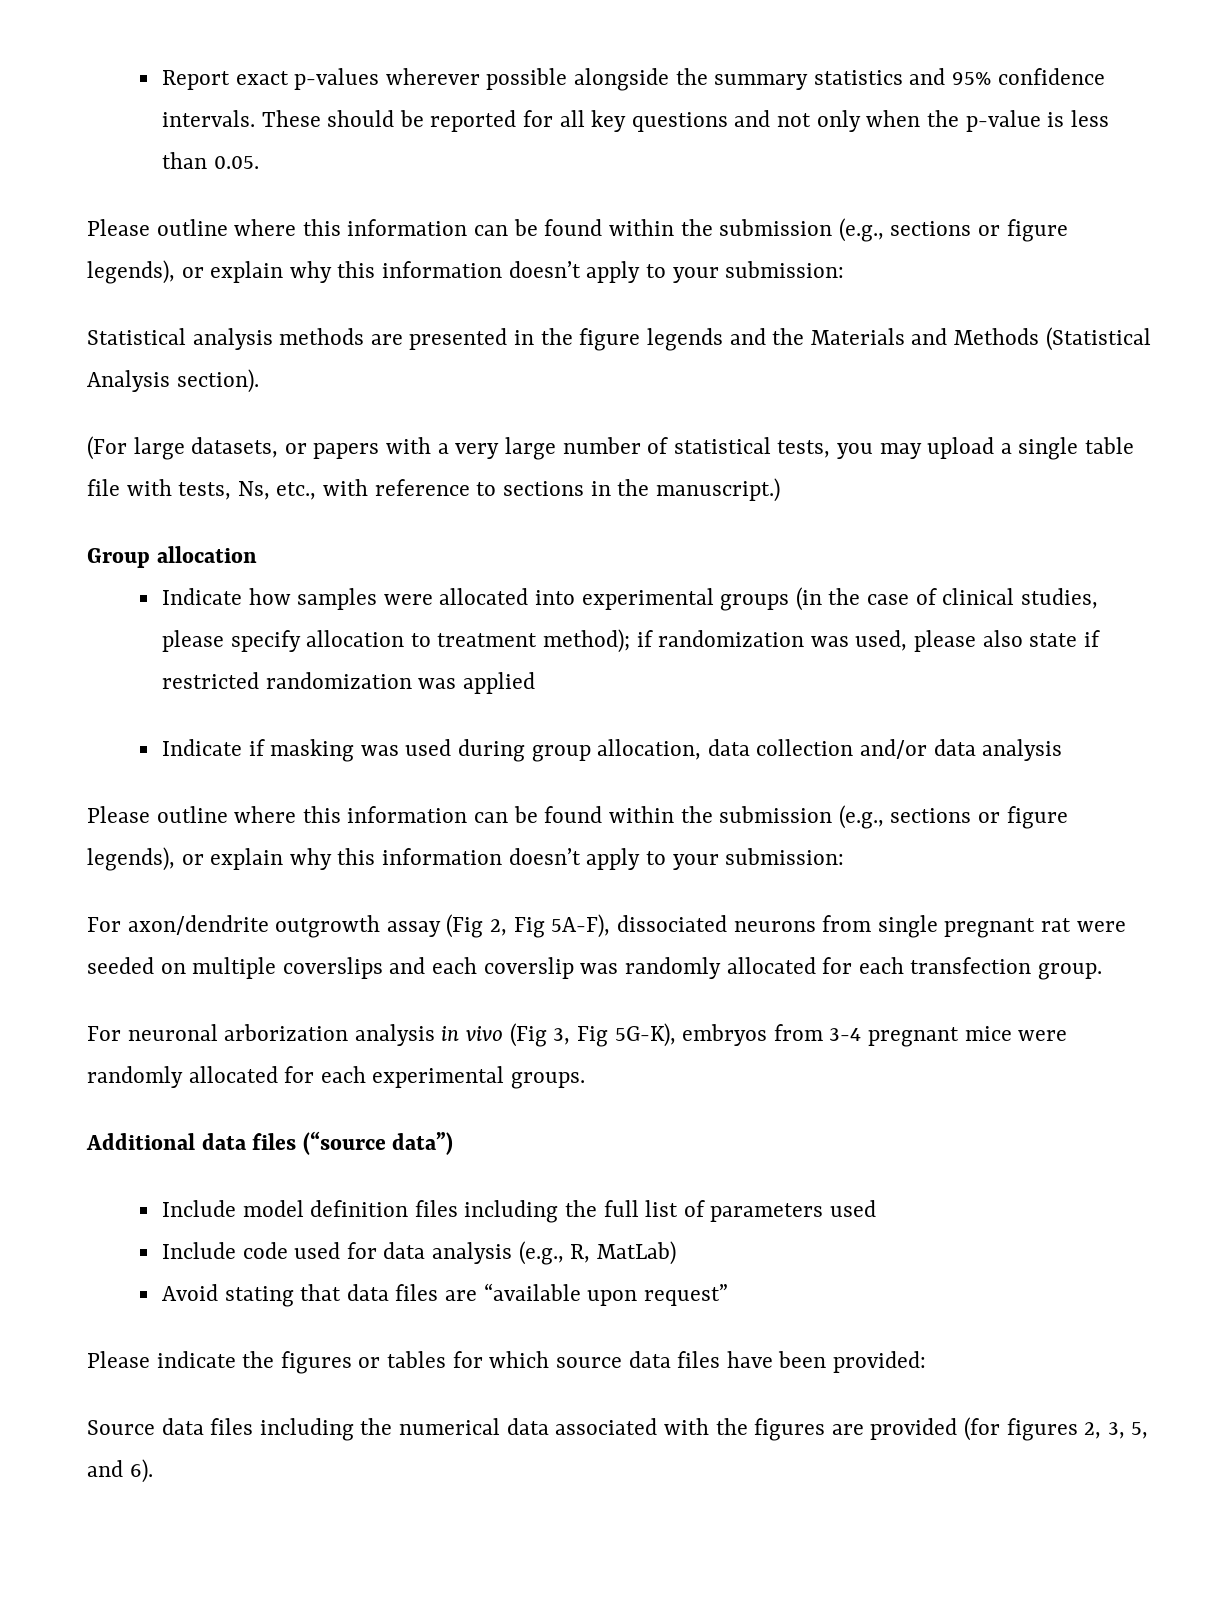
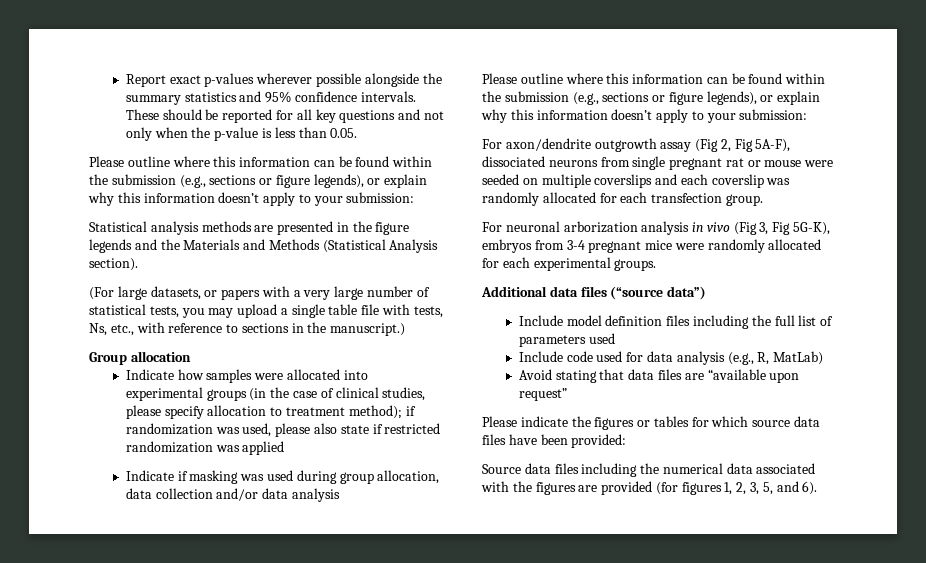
(1071, 925) none -> [747,160,802,167] or mouse
(1078, 1429) none -> [724,482,733,495] 1,

